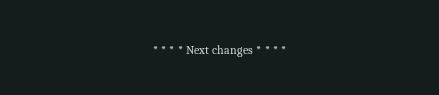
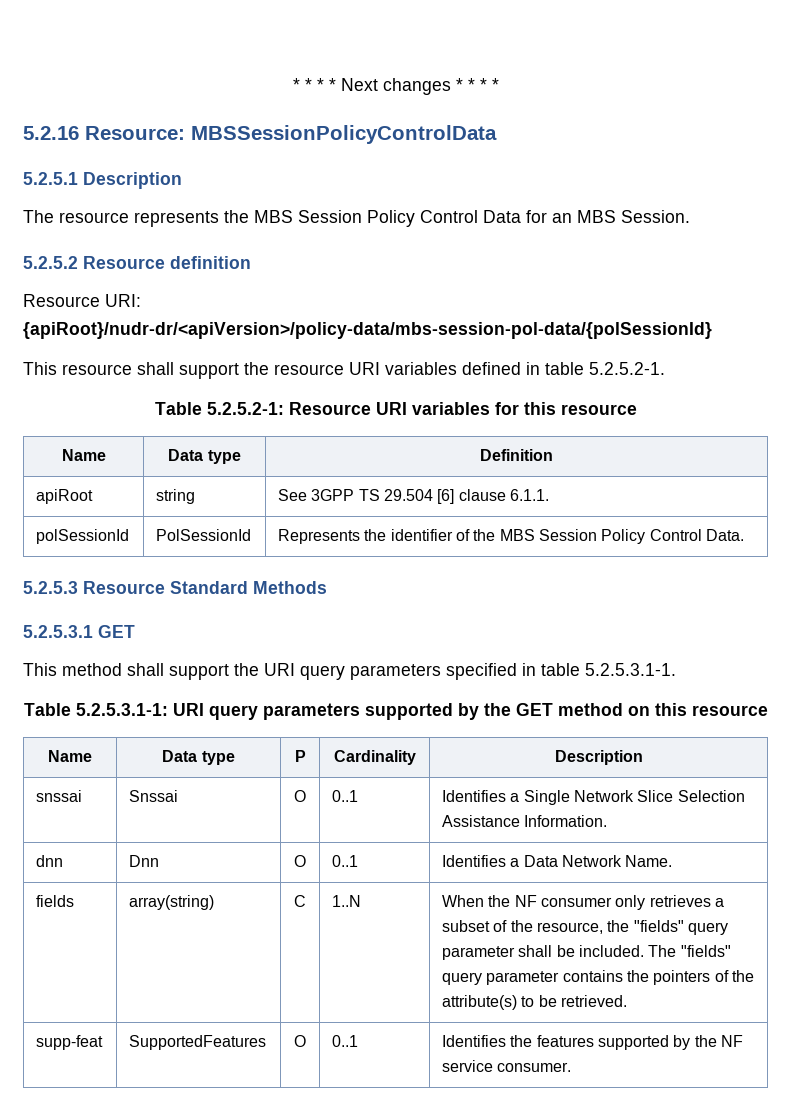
(287, 50) none -> [23,125,497,144] [23,172,182,189] [23,210,690,227] [23,256,251,269] [23,294,141,307] [23,322,712,339] [23,362,665,379] [154,402,637,415] [61,449,106,461] [168,449,241,464] [480,449,553,461] [36,489,94,504] [156,489,196,504] [278,489,550,504] [36,529,130,544] [156,529,252,541] [278,529,745,544] [23,581,327,594] [23,625,135,638] [23,663,676,680] [23,703,768,720] [48,750,92,762] [162,750,235,765] [294,750,306,762] [333,750,416,765] [554,750,643,765] [36,790,83,802] [129,790,179,802] [294,790,306,802] [332,790,359,802] [442,790,745,805] [442,815,608,827] [36,855,64,867] [129,855,160,867] [294,855,306,867] [332,855,359,867] [442,855,673,867] [36,895,75,907] [129,895,215,910] [294,895,306,907] [332,895,362,907] [442,895,725,910] [442,920,729,935] [442,945,731,960] [442,970,755,985] [442,995,628,1010] [36,1035,104,1050] [129,1035,267,1050] [294,1035,306,1047] [332,1035,359,1047] [442,1035,744,1050] [442,1060,572,1072] // 5.2.16 Resource: MBSSessionPolicyControlData // 5.2.5.1 Description // The resource represents the MBS Session Policy Control Data for an MBS Session. // 5.2.5.2 Resource definition // Resource URI: {apiRoot}/nudr-dr/<apiVersion>/policy-data/mbs-session-pol-data/{polSessionId} // This resource shall support the resource URI variables defined in table 5.2.5.2-1. // Table 5.2.5.2-1: Resource URI variables for this resource // Name | Data type | Definition // apiRoot | string | See 3GPP TS 29.504 [6] clause 6.1.1. // polSessionId | PolSessionId | Represents the identifier of the MBS Session Policy Control Data. // 5.2.5.3 Resource Standard Methods // 5.2.5.3.1 GET // This method shall support the URI query parameters specified in table 5.2.5.3.1-1. // Table 5.2.5.3.1-1: URI query parameters supported by the GET method on this resource // Name | Data type | P | Cardinality | Description // snssai | Snssai | O | 0..1 | Identifies a Single Network Slice Selection Assistance Information. // dnn | Dnn | O | 0..1 | Identifies a Data Network Name. // fields | array(string) | C | 1..N | When the NF consumer only retrieves a subset of the resource, the "fields" query parameter shall be included. The "fields" query parameter contains the pointers of the attribute(s) to be retrieved. // supp-feat | SupportedFeatures | O | 0..1 | Identifies the features supported by the NF service consumer.

